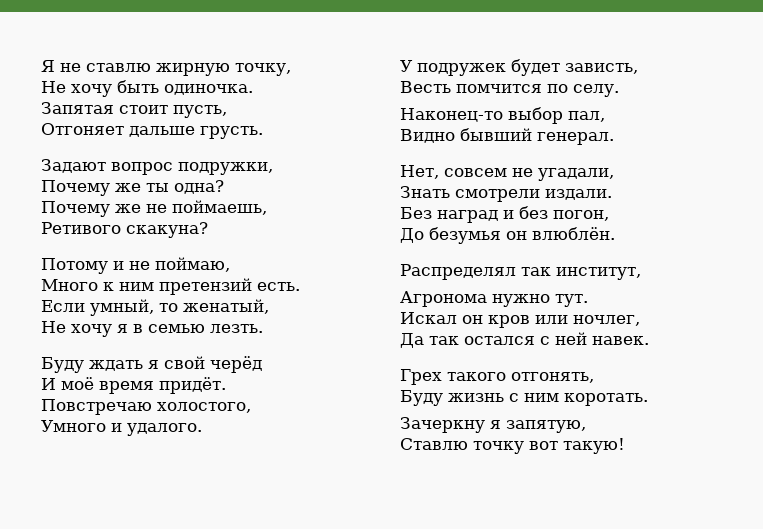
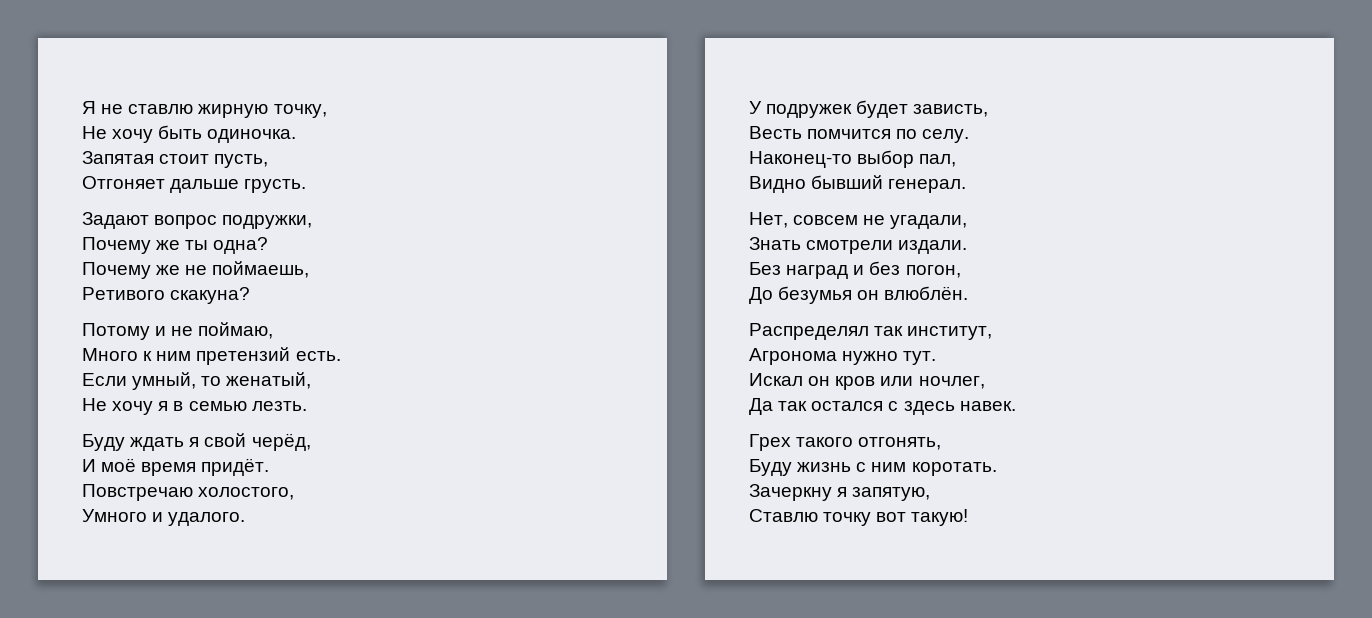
[210,356,262,373] черёд -> [251,433,311,451] черёд,
[555,332,587,345] ней -> [903,401,955,415] здесь

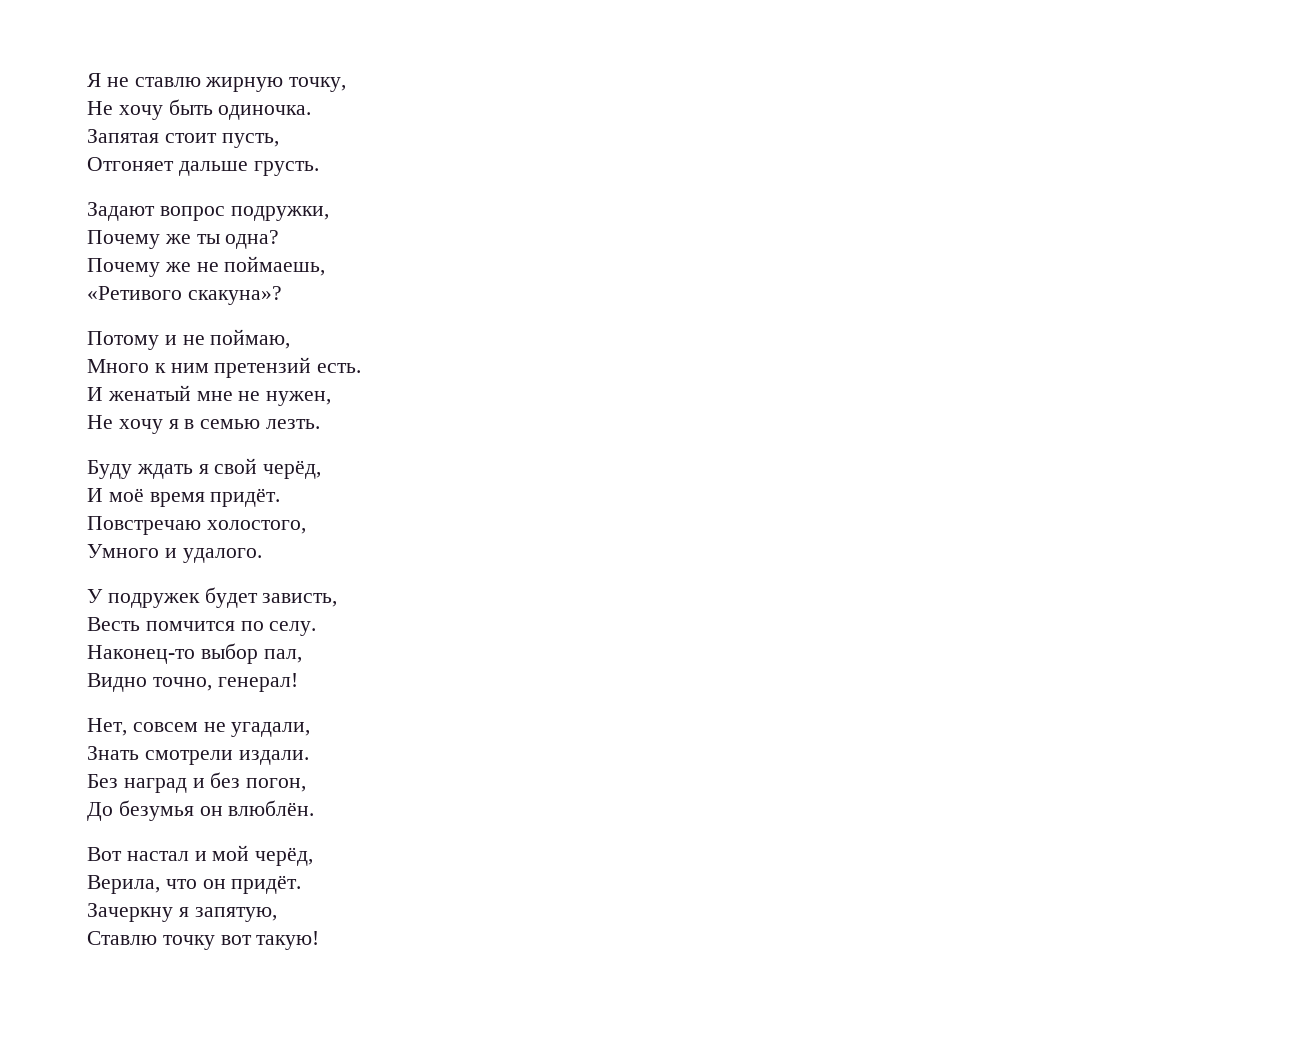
[82,287,251,304] Ретивого скакуна? -> [87,286,282,305] «Ретивого скакуна»?
[82,372,312,390] Если умный, то женатый, -> [87,385,332,406] И женатый мне не нужен,
[811,175,967,193] бывший генерал. -> [152,673,298,692] точно, генерал!
[749,323,993,340] [749,348,937,365] [749,373,985,390] [749,398,1016,415] [749,434,942,451] [749,459,997,476] Распределял так институт, // Агронома нужно тут. // Искал он кров или ночлег, // Да так остался с здесь навек. // Грех такого отгонять, // Буду жизнь с ним коротать. -> [87,845,314,866] [87,875,302,894] Вот настал и мой черёд, // Верила, что он придёт.

